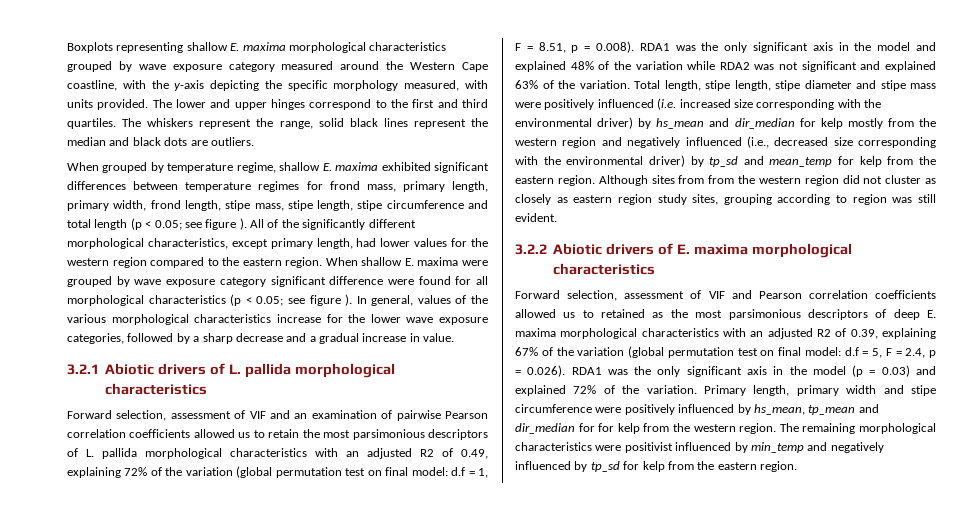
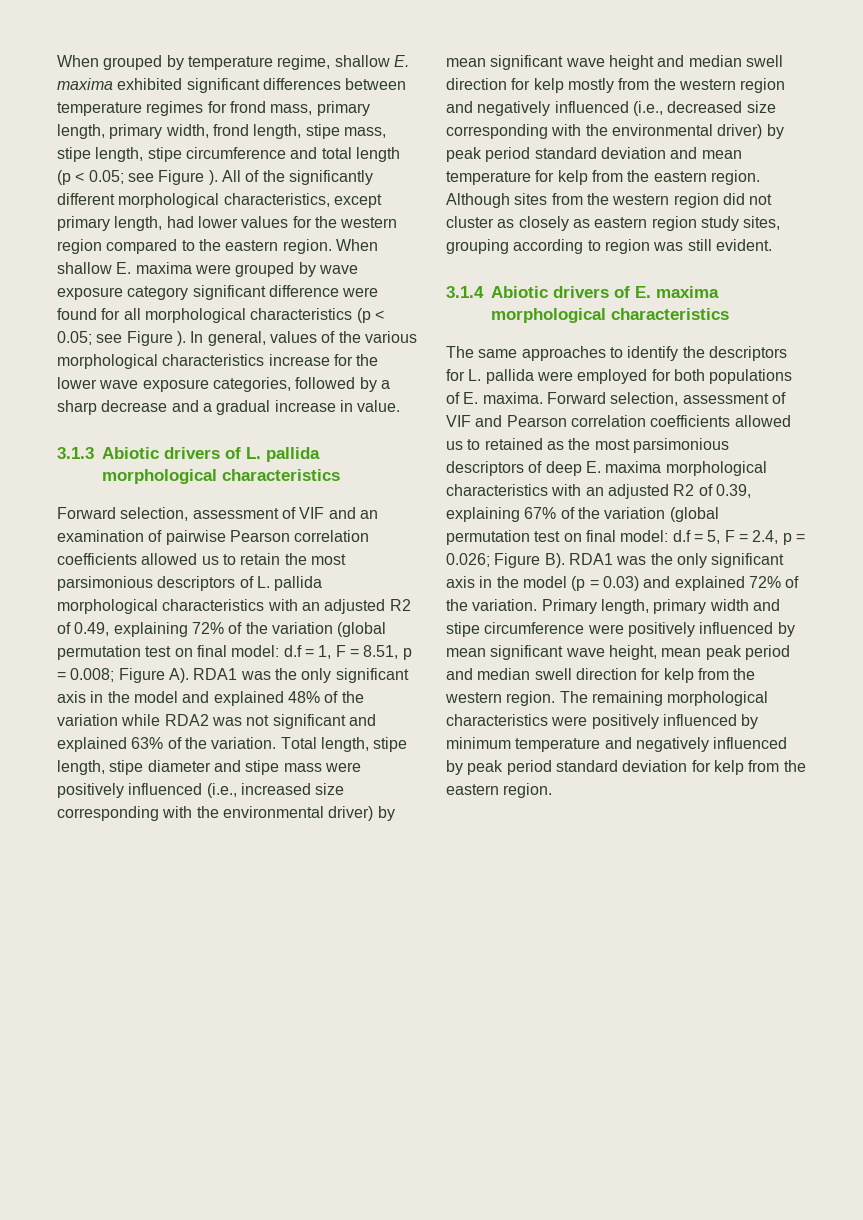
[67,42,447,53] [67,61,489,72] [67,80,488,91] [67,99,488,110] [67,118,489,129] [67,137,254,146] Boxplots representing shallow E. maxima morphological characteristics grouped by wave exposure category measured around the Western Cape coastline, with the y-axis depicting the specific morphology measured, with units provided. The lower and upper hinges correspond to the first and third quartiles. The whiskers represent the range, solid black lines represent the median and black dots are outliers. // -> (57, 61) none
[205,219,237,230] figure -> [158,170,205,185] Figure
[309,295,341,306] figure -> [126,331,173,346] Figure
[67,364,99,375] 3.2.1 -> [57,447,94,459] 3.1.3
[596,41,634,53] 0.008). -> [70,668,189,683] 0.008; Figure A).
[657,98,677,110] (i.e. -> [206,783,237,798] (i.e.,
[656,118,795,129] hs_mean and dir_median -> [446,55,783,70] [446,78,507,90] mean significant wave height and median swell direction
[709,156,833,167] tp_sd and mean_temp -> [446,147,742,162] [446,171,531,185] peak period standard deviation and mean temperature
[708,175,735,184] from -> (583, 199) none
[515,244,547,255] 3.2.2 -> [446,286,484,298] 3.1.4
(656, 269) none -> [446,346,787,361] [446,369,793,384] [446,392,543,404] The same approaches to identify the descriptors for L. pallida were employed for both populations of E. maxima.
[527,365,566,377] 0.026). -> [446,553,565,568] 0.026; Figure B).
[753,404,879,415] [515,423,595,434] hs_mean, tp_mean and dir_median for -> [446,645,790,660] [446,668,637,680] mean significant wave height, mean peak period and median swell direction
[624,442,804,453] positivist influenced by min_temp -> [591,714,759,729] [446,737,601,752] positively influenced by minimum temperature
[590,461,620,472] tp_sd -> [467,760,688,775] peak period standard deviation

